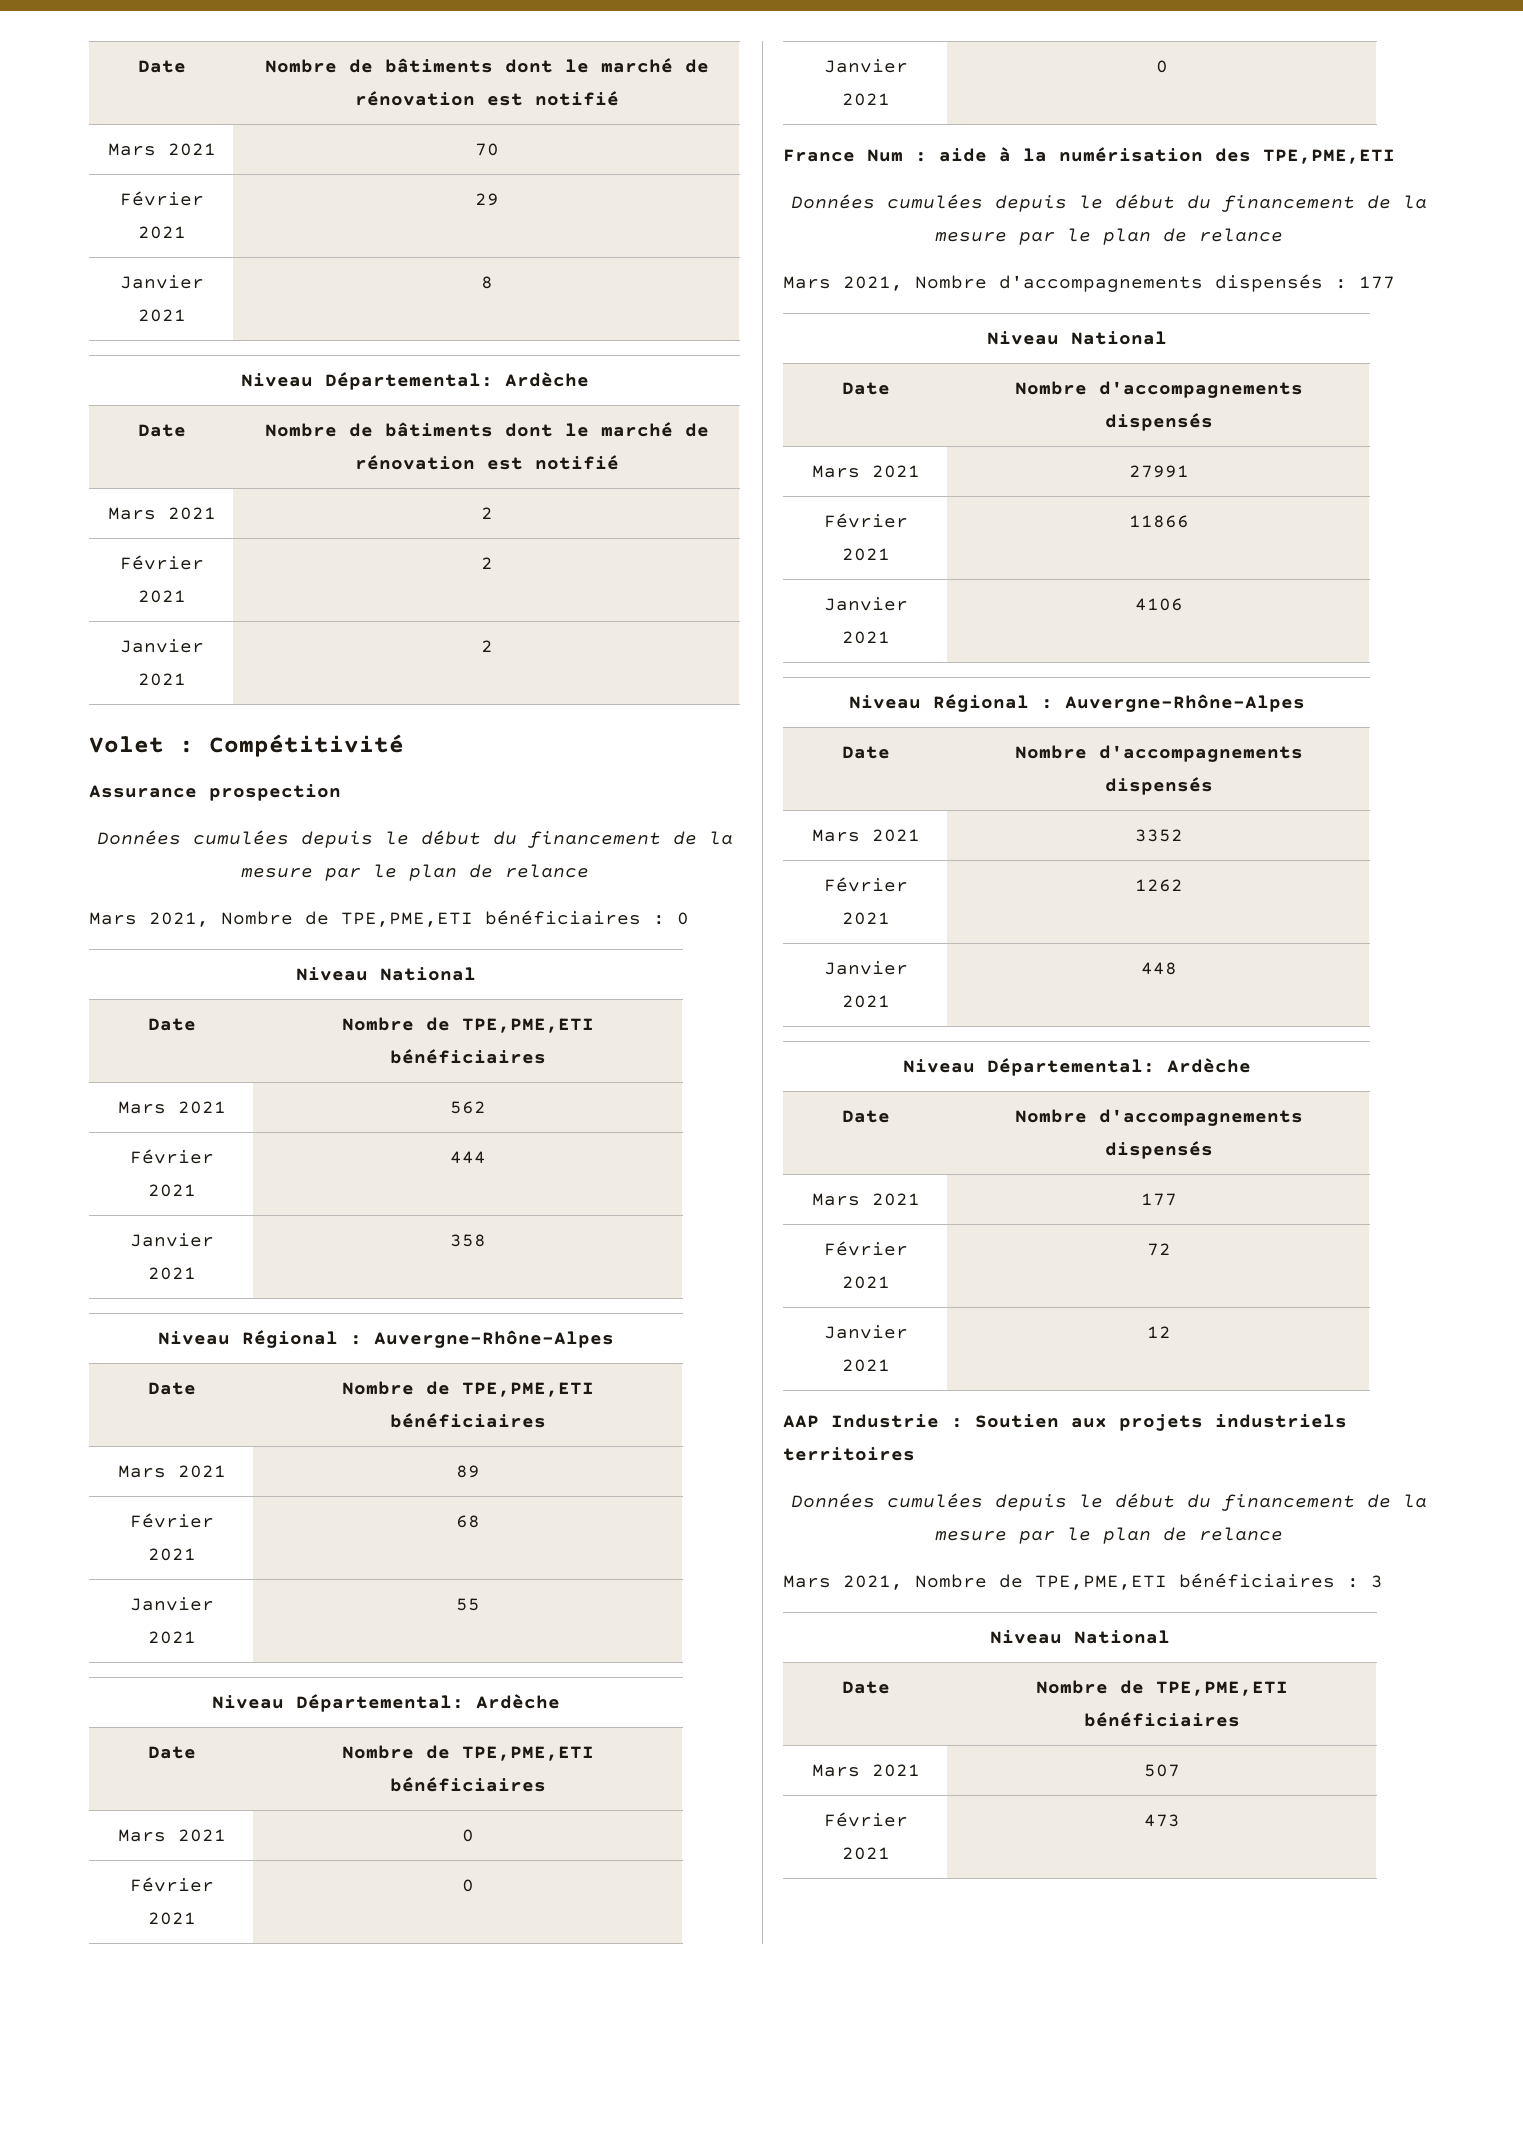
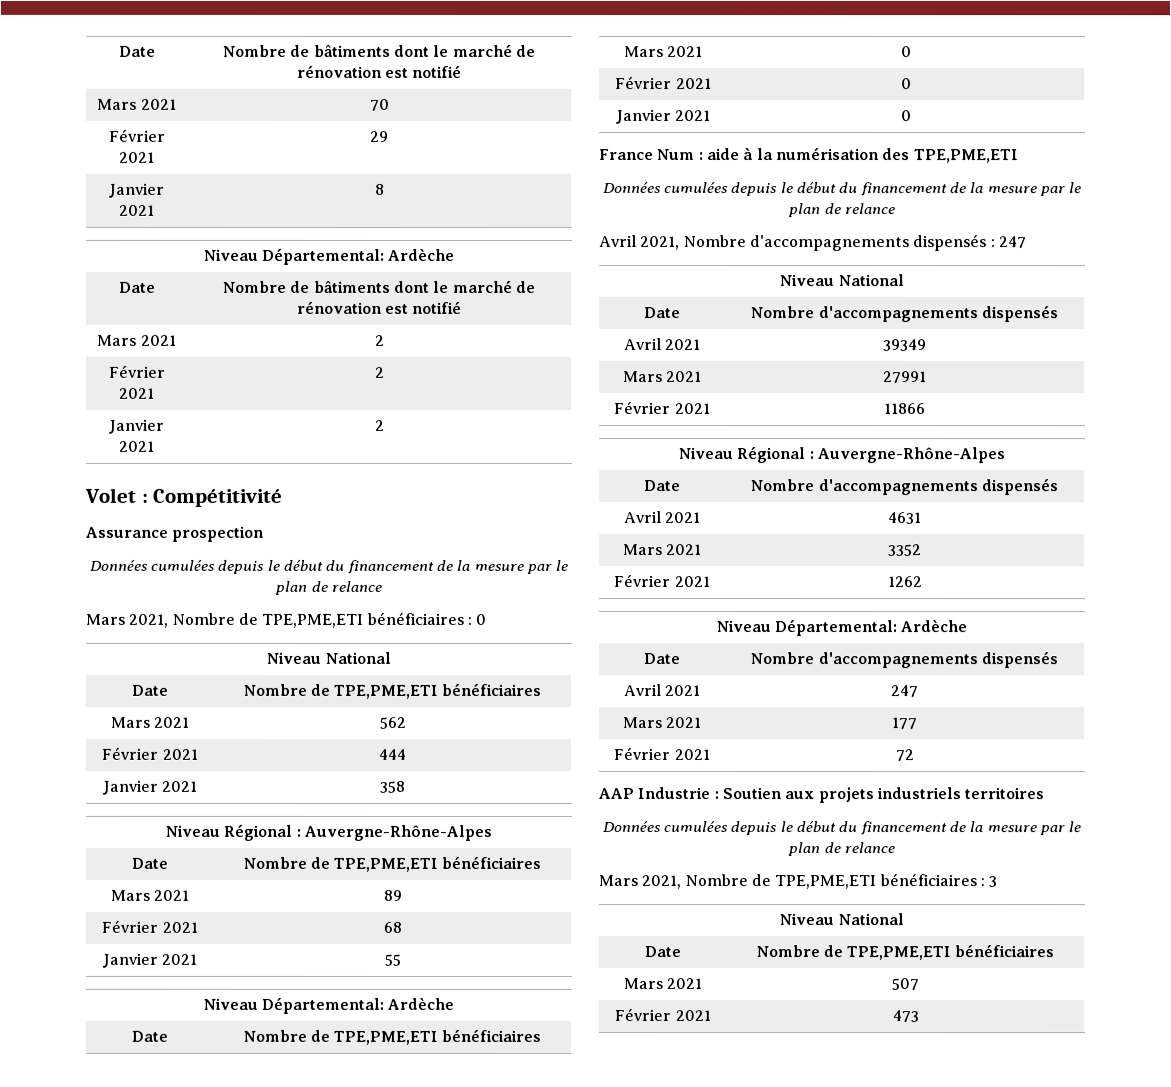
[783,276,831,289] Mars -> [599,235,637,248] Avril
[1359,276,1395,289] 177 -> [998,236,1027,249] 247
(1213, 422) none -> [623,338,702,351] [883,339,927,352] // Avril 2021 | 39349
[823,597,908,611] [841,631,890,644] [1134,598,1183,611] // Janvier 2021 | 4106 -> (926, 409) none
(1213, 786) none -> [623,511,702,524] [888,512,922,525] // Avril 2021 | 4631
[823,961,908,975] [841,995,890,1008] [1140,962,1177,975] // Janvier 2021 | 448 -> (922, 582) none
(1213, 1150) none -> [622,684,701,697] [890,685,918,698] // Avril 2021 | 247
[823,1325,908,1339] [841,1359,890,1372] [1146,1326,1171,1338] // Janvier 2021 | 12 -> (914, 755) none

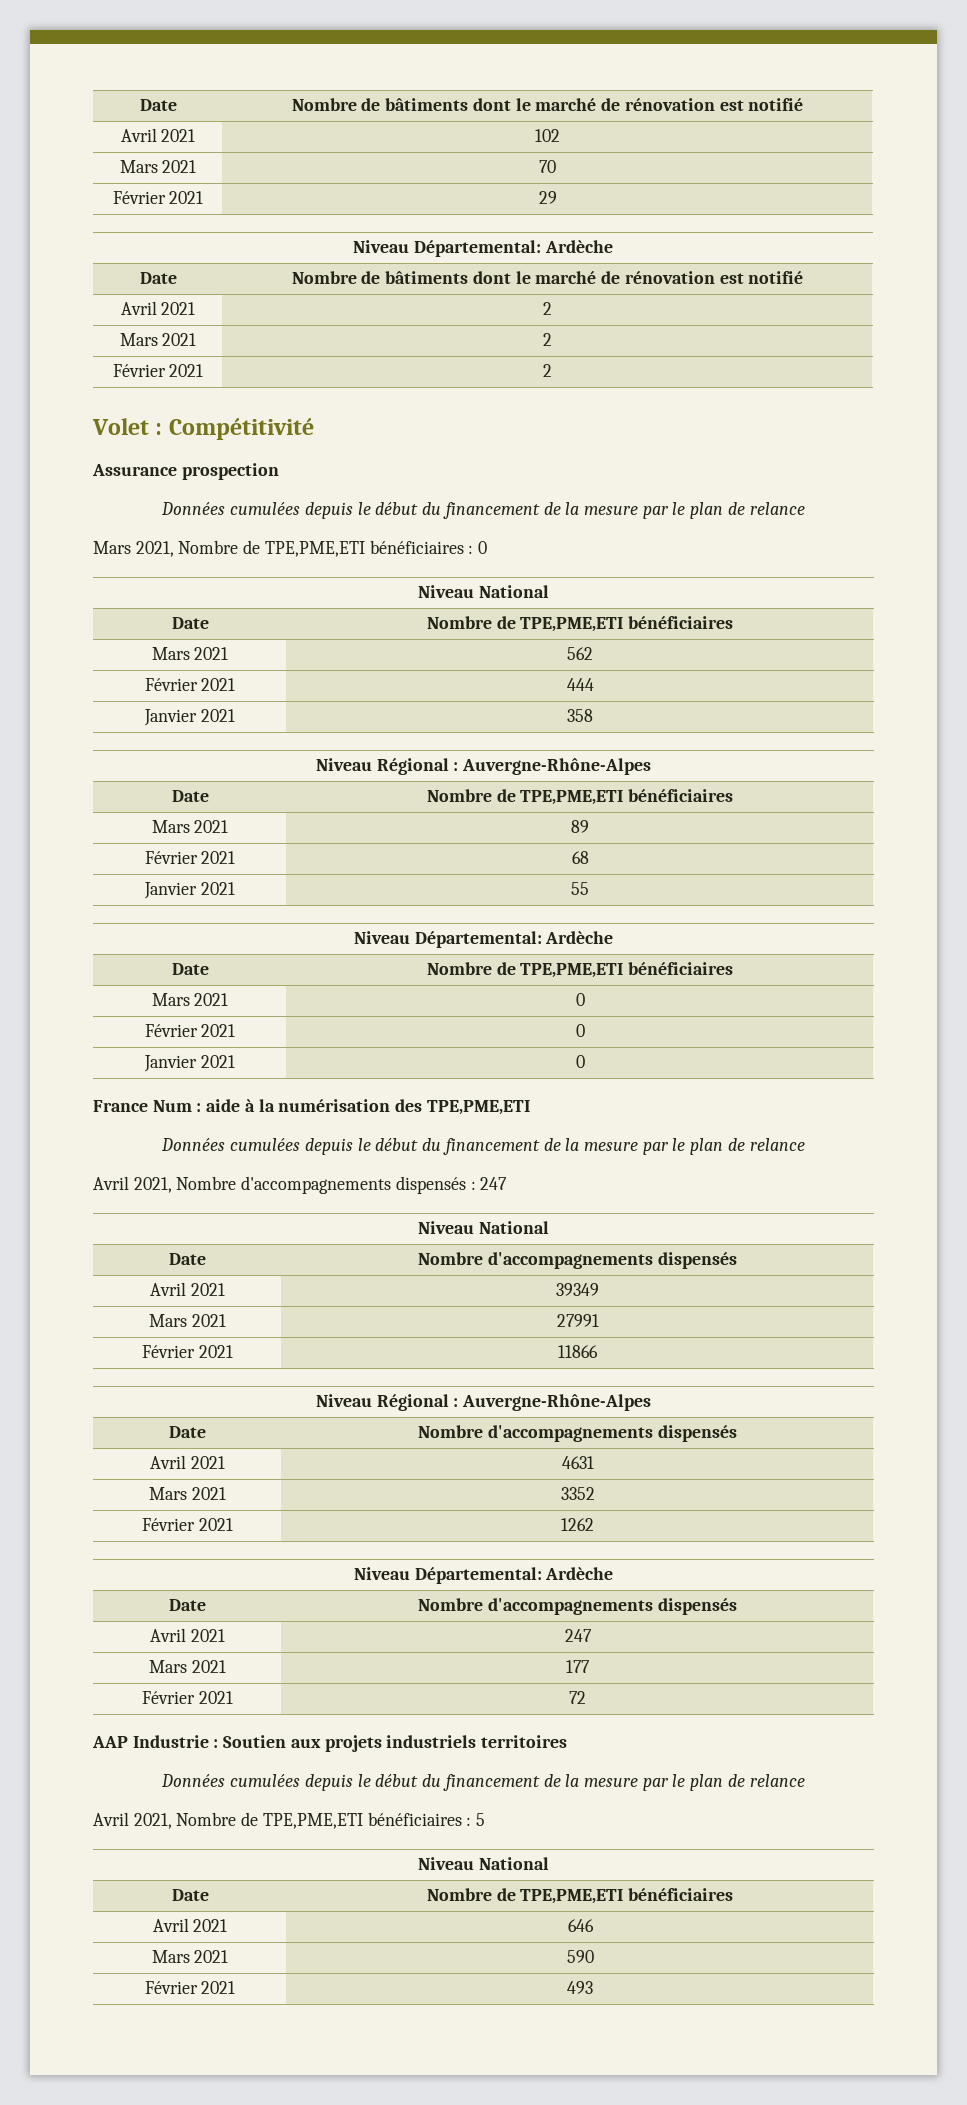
(463, 71) none -> [120,128,196,142] [535,129,560,142] // Avril 2021 | 102
[109,182,165,198] [119,204,155,216] [374,183,385,195] // Janvier 2021 | 8 -> (557, 197) none
(463, 307) none -> [120,301,196,315] [543,302,552,315] // Avril 2021 | 2
[109,418,165,434] [119,440,155,452] [374,419,385,431] // Janvier 2021 | 2 -> (552, 370) none
[598,873,998,890] [779,913,904,926] [644,946,681,958] [755,944,1055,961] [622,978,703,990] [891,978,919,991] [614,1008,711,1022] [891,1010,919,1023] Mars 2021, Nombre de TPE,PME,ETI bénéficiaires : 3 // Niveau National // Date | Nombre de TPE,PME,ETI bénéficiaires // Mars 2021 | 507 // Février 2021 | 473 -> [93,1812,486,1829] [418,1857,549,1870] [171,1889,209,1901] [426,1888,734,1904] [152,1918,228,1932] [567,1919,594,1932] [151,1950,229,1963] [566,1950,594,1963] [144,1981,236,1994] [567,1981,593,1994] Avril 2021, Nombre de TPE,PME,ETI bénéficiaires : 5 // Niveau National // Date | Nombre de TPE,PME,ETI bénéficiaires // Avril 2021 | 646 // Mars 2021 | 590 // Février 2021 | 493

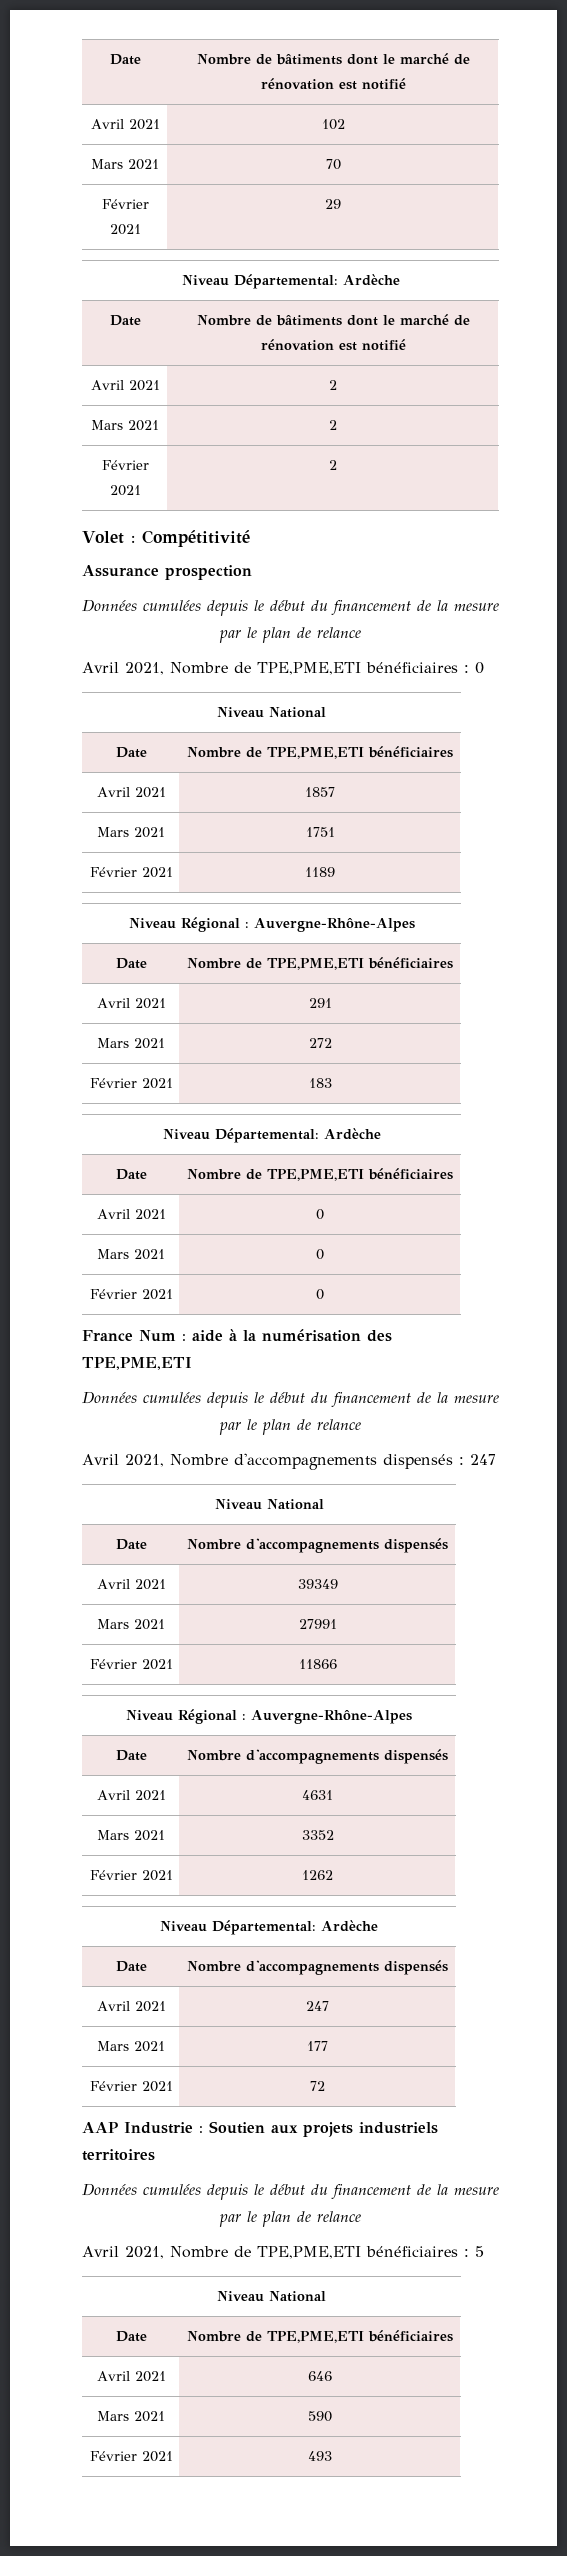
[93,541,131,554] Mars -> [82,662,119,673] Avril
[151,647,229,660] [567,647,593,660] [144,678,236,691] [566,678,594,691] [144,709,235,726] [567,709,593,722] // Mars 2021 | 562 // Février 2021 | 444 // Janvier 2021 | 358 -> [96,787,166,798] [305,787,335,797] [97,827,165,838] [305,827,335,837] [89,867,173,878] [305,867,335,877] // Avril 2021 | 1857 // Mars 2021 | 1751 // Février 2021 | 1189
[151,820,229,833] [571,820,589,833] [144,851,236,864] [571,851,589,864] [144,882,235,899] [571,882,589,895] // Mars 2021 | 89 // Février 2021 | 68 // Janvier 2021 | 55 -> [96,998,166,1009] [308,998,332,1008] [97,1038,165,1049] [308,1038,332,1048] [89,1078,173,1089] [308,1078,332,1088] // Avril 2021 | 291 // Mars 2021 | 272 // Février 2021 | 183
(734, 968) none -> [96,1209,166,1220] [316,1209,324,1220] // Avril 2021 | 0
[144,1055,235,1072] [575,1055,585,1068] // Janvier 2021 | 0 -> (324, 1294) none

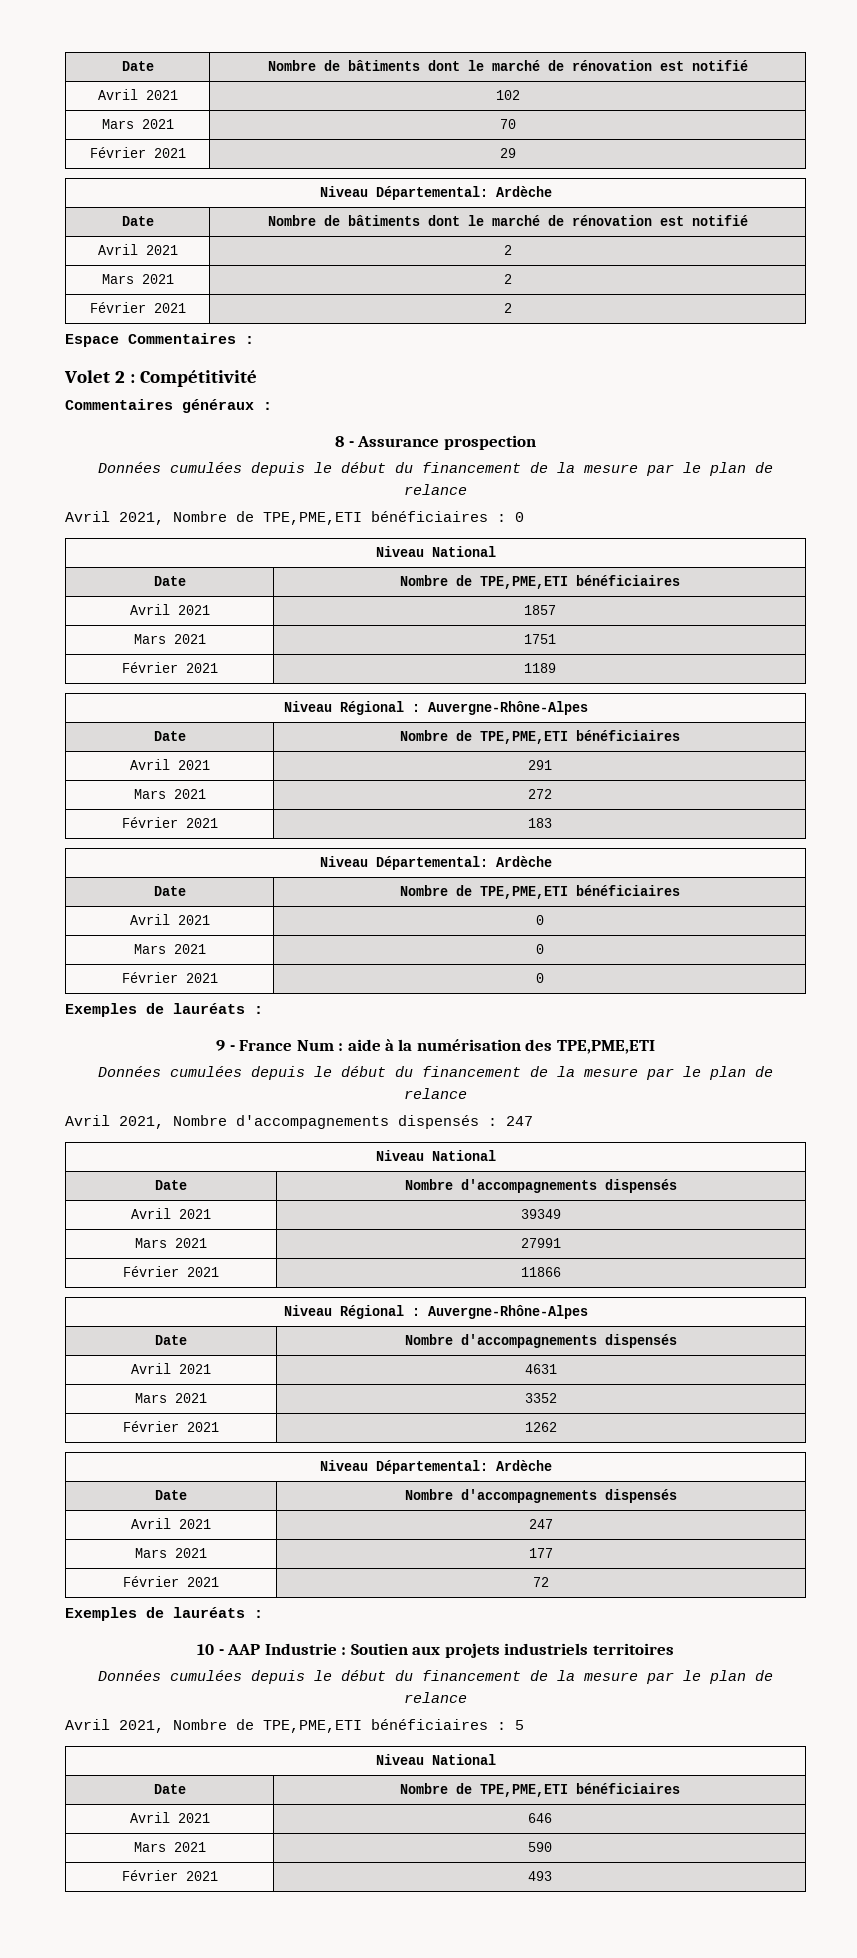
(337, 465) none -> [65,333,254,347] // Espace Commentaires :
(124, 537) none -> [114,371,125,383] 2
(250, 538) none -> [65,399,272,413] [335,436,354,447] Commentaires généraux : // 8 -
(324, 1294) none -> [65,1003,263,1017] [216,1040,235,1051] Exemples de lauréats : // 9 -
(325, 2086) none -> [65,1607,263,1621] [197,1644,224,1655] Exemples de lauréats : // 10 -

